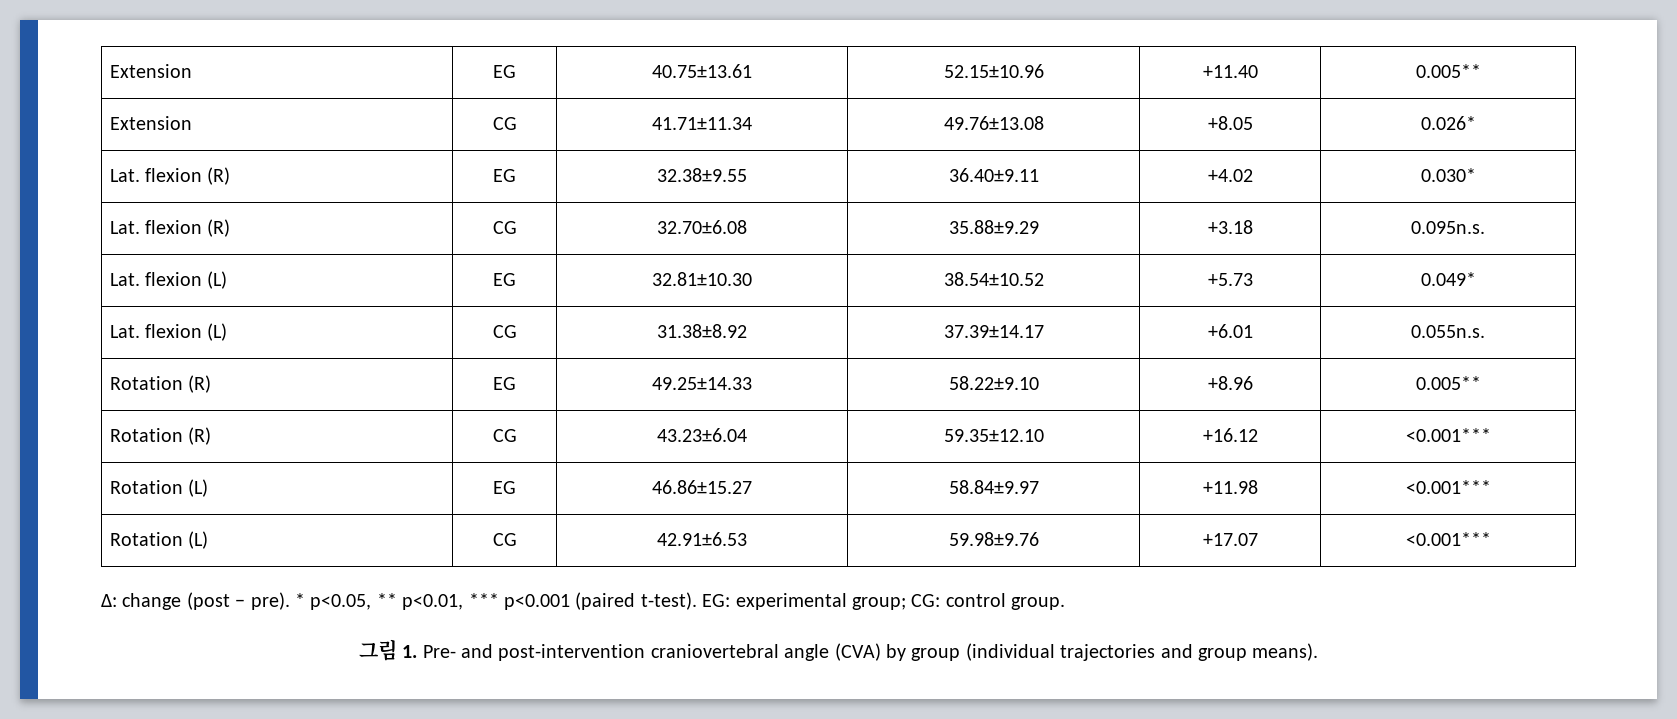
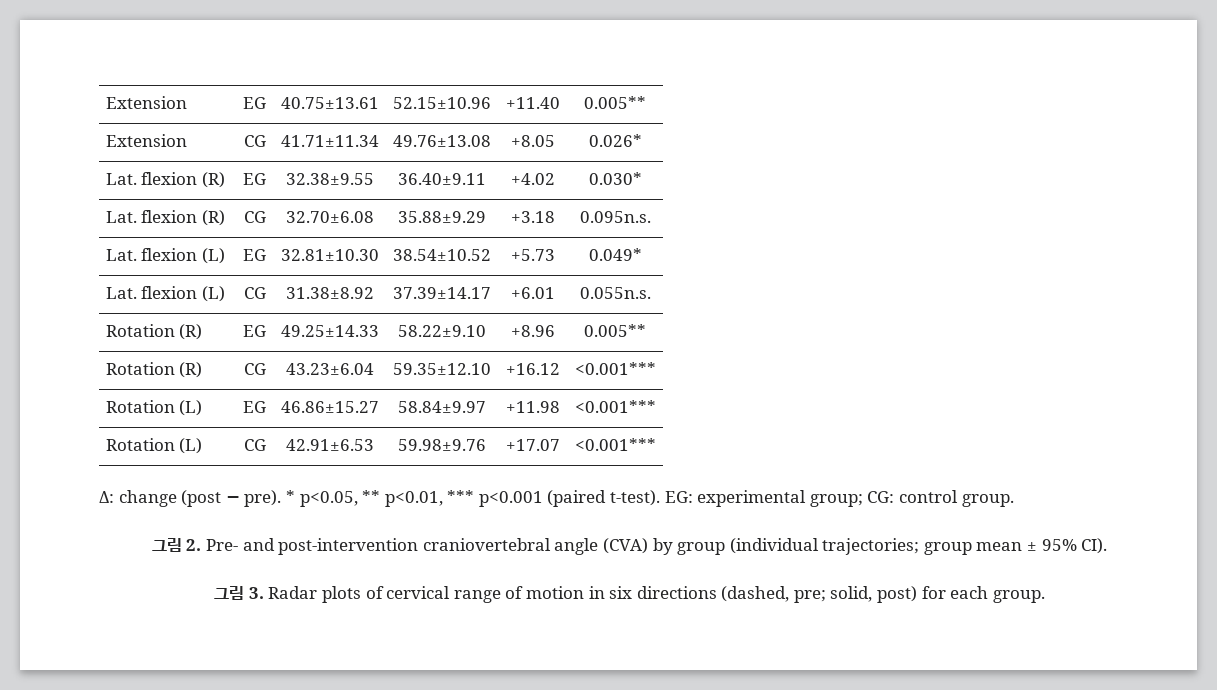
[402,645,418,658] 1. -> [186,539,202,551] 2.
[1060,643,1319,661] trajectories and group means). -> [822,538,1108,555] [214,586,1045,603] trajectories; group mean ± 95% CI). // 그림 3. Radar plots of cervical range of motion in six directions (dashed, pre; solid, post) for each group.

